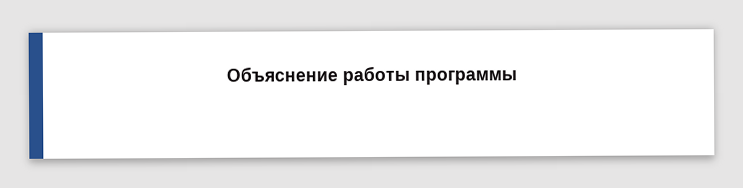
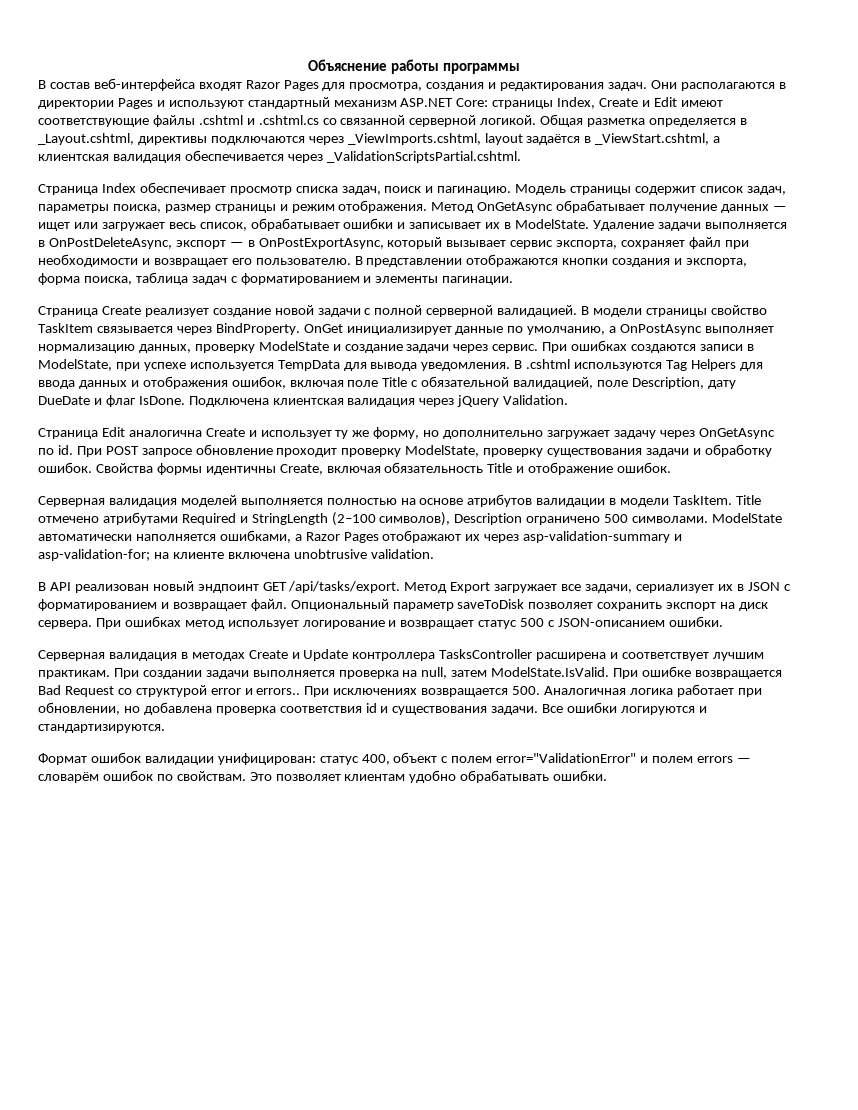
(517, 77) none -> [38,78,786,91] [38,97,723,109] [38,114,747,127] [38,133,721,145] [38,150,521,163] [38,182,786,195] [38,200,787,213] [38,218,787,231] [38,237,749,249] [38,254,748,267] [38,272,514,285] [38,305,767,317] [38,323,775,335] [38,340,754,353] [38,359,763,371] [38,376,736,389] [38,395,569,407] [38,427,775,439] [38,444,772,457] [38,462,672,475] [38,494,761,507] [38,512,783,526] [38,530,683,543] [38,549,434,561] [38,581,791,593] [38,599,769,611] [38,616,723,629] [38,649,764,661] [38,666,782,679] [38,684,762,697] [38,702,707,715] [38,724,165,733] [38,752,751,765] [38,770,608,783] // В состав веб-интерфейса входят Razor Pages для просмотра, создания и редактирования задач. Они располагаются в директории Pages и используют стандартный механизм ASP.NET Core: страницы Index, Create и Edit имеют соответствующие файлы .cshtml и .cshtml.cs со связанной серверной логикой. Общая разметка определяется в _Layout.cshtml, директивы подключаются через _ViewImports.cshtml, layout задаётся в _ViewStart.cshtml, а клиентская валидация обеспечивается через _ValidationScriptsPartial.cshtml. // Страница Index обеспечивает просмотр списка задач, поиск и пагинацию. Модель страницы содержит список задач, параметры поиска, размер страницы и режим отображения. Метод OnGetAsync обрабатывает получение данных — ищет или загружает весь список, обрабатывает ошибки и записывает их в ModelState. Удаление задачи выполняется в OnPostDeleteAsync, экспорт — в OnPostExportAsync, который вызывает сервис экспорта, сохраняет файл при необходимости и возвращает его пользователю. В представлении отображаются кнопки создания и экспорта, форма поиска, таблица задач с форматированием и элементы пагинации. // Страница Create реализует создание новой задачи с полной серверной валидацией. В модели страницы свойство TaskItem связывается через BindProperty. OnGet инициализирует данные по умолчанию, а OnPostAsync выполняет нормализацию данных, проверку ModelState и создание задачи через сервис. При ошибках создаются записи в ModelState, при успехе используется TempData для вывода уведомления. В .cshtml используются Tag Helpers для ввода данных и отображения ошибок, включая поле Title с обязательной валидацией, поле Description, дату DueDate и флаг IsDone. Подключена клиентская валидация через jQuery Validation. // Страница Edit аналогична Create и использует ту же форму, но дополнительно загружает задачу через OnGetAsync по id. При POST запросе обновление проходит проверку ModelState, проверку существования задачи и обработку ошибок. Свойства формы идентичны Create, включая обязательность Title и отображение ошибок. // Серверная валидация моделей выполняется полностью на основе атрибутов валидации в модели TaskItem. Title отмечено атрибутами Required и StringLength (2–100 символов), Description ограничено 500 символами. ModelState автоматически наполняется ошибками, а Razor Pages отображают их через asp-validation-summary и asp-validation-for; на клиенте включена unobtrusive validation. // В API реализован новый эндпоинт GET /api/tasks/export. Метод Export загружает все задачи, сериализует их в JSON с форматированием и возвращает файл. Опциональный параметр saveToDisk позволяет сохранить экспорт на диск сервера. При ошибках метод использует логирование и возвращает статус 500 с JSON-описанием ошибки. // Серверная валидация в методах Create и Update контроллера TasksController расширена и соответствует лучшим практикам. При создании задачи выполняется проверка на null, затем ModelState.IsValid. При ошибке возвращается Bad Request со структурой error и errors.. При исключениях возвращается 500. Аналогичная логика работает при обновлении, но добавлена проверка соответствия id и существования задачи. Все ошибки логируются и стандартизируются. // Формат ошибок валидации унифицирован: статус 400, объект с полем error="ValidationError" и полем errors — словарём ошибок по свойствам. Это позволяет клиентам удобно обрабатывать ошибки.

